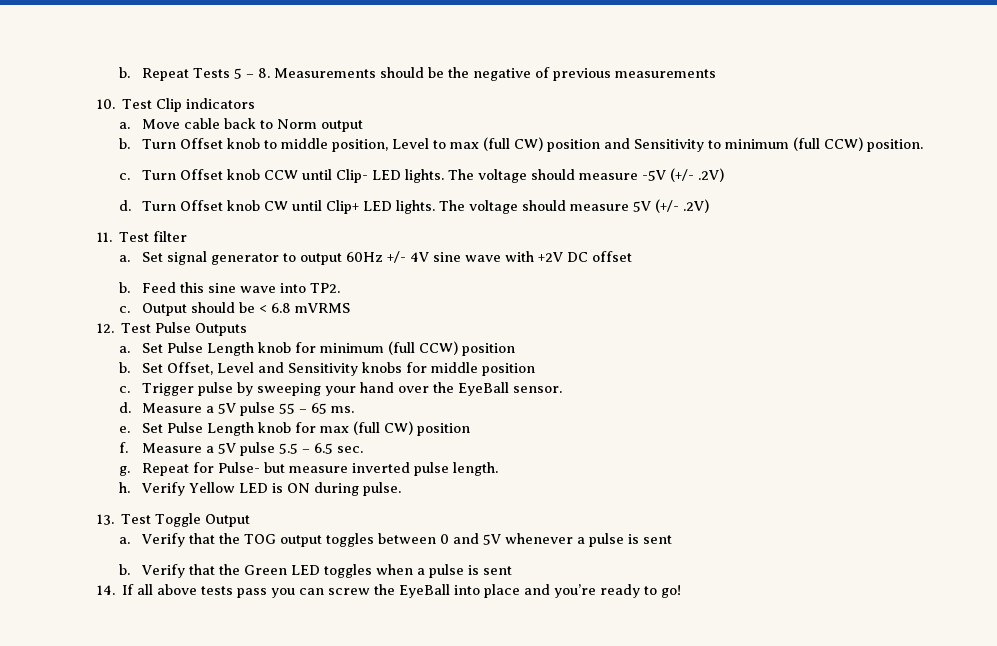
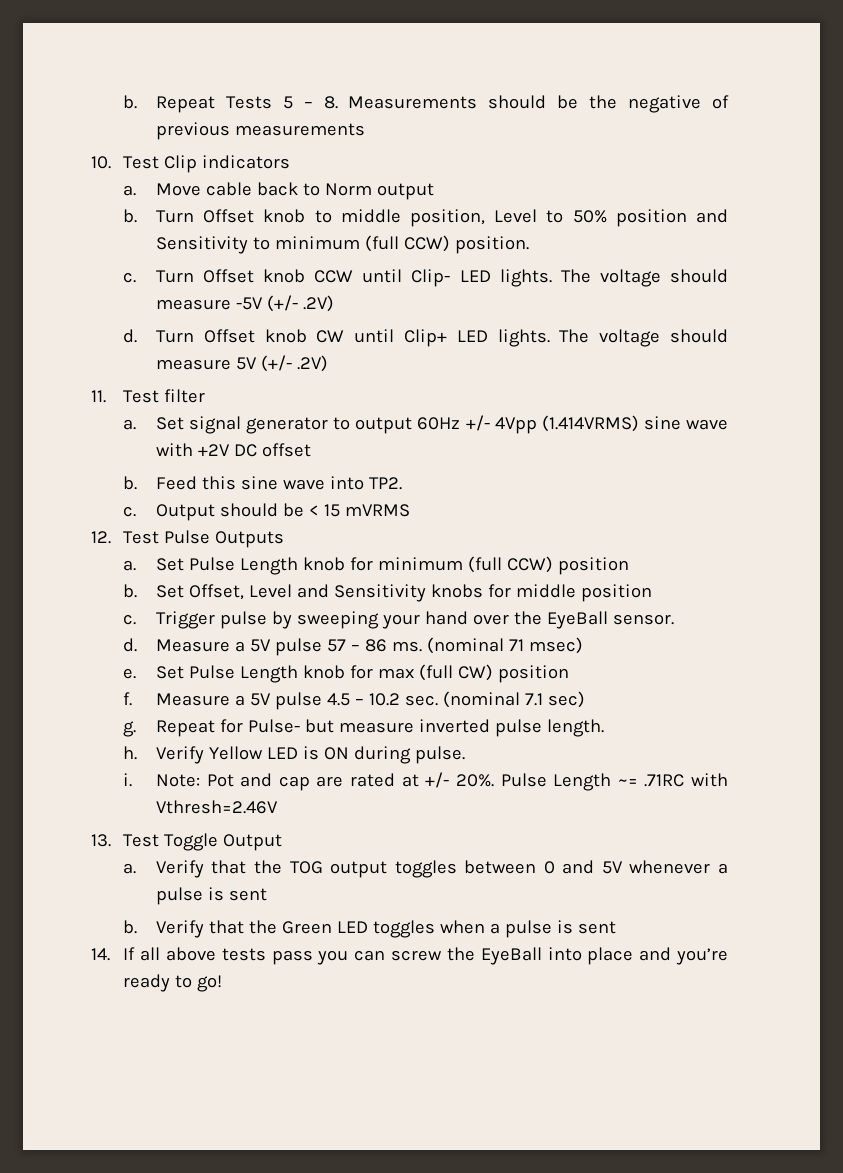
[449,137,543,151] max (full CW) -> [572,210,607,223] 50%
[409,252,429,262] 4V -> [494,415,639,434] 4Vpp (1.414VRMS)
[270,303,291,313] 6.8 -> [323,504,340,517] 15
[278,403,354,414] 55 – 65 ms. -> [326,637,583,654] 57 – 86 ms. (nominal 71 msec)
[278,443,363,454] 5.5 – 6.5 sec. -> [326,691,585,708] 4.5 – 10.2 sec. (nominal 7.1 sec)
(401, 489) none -> [123,772,728,791] [155,800,278,814] // i. Note: Pot and cap are rated at +/- 20%. Pulse Length ~= .71RC with Vthresh=2.46V

